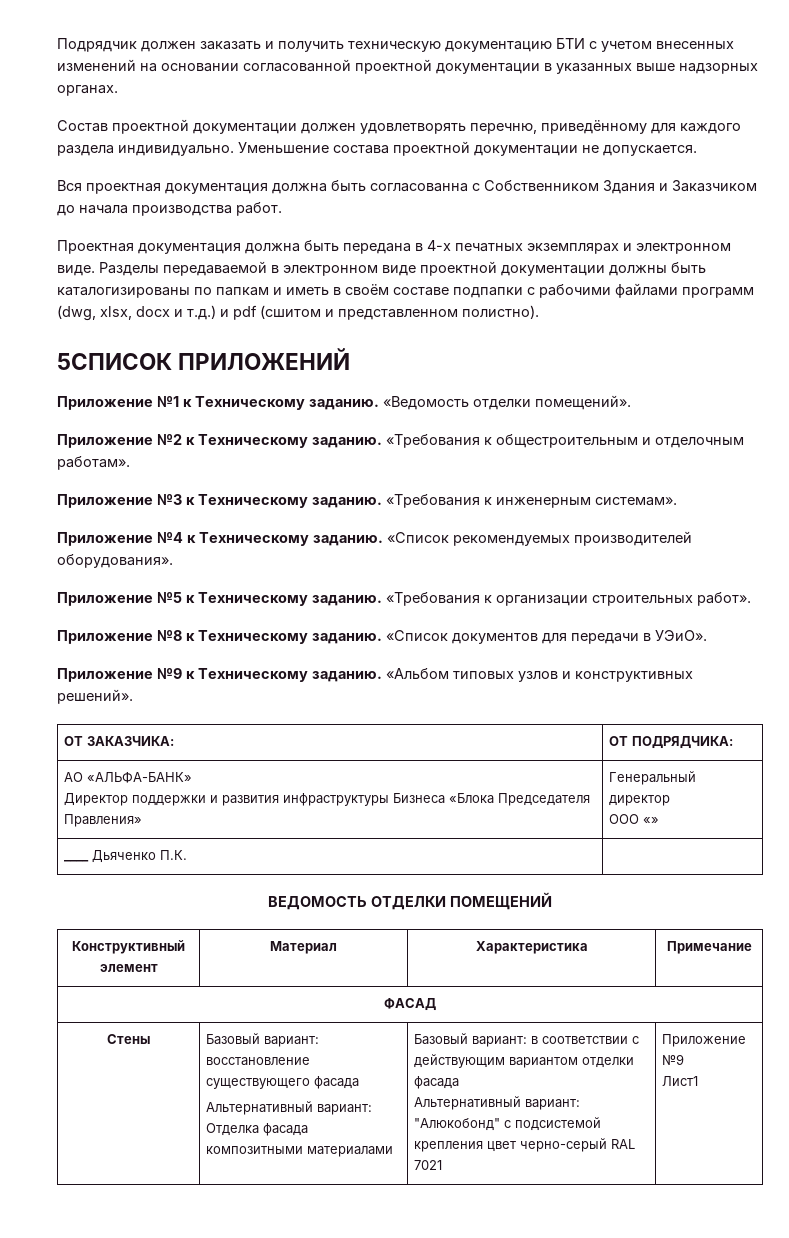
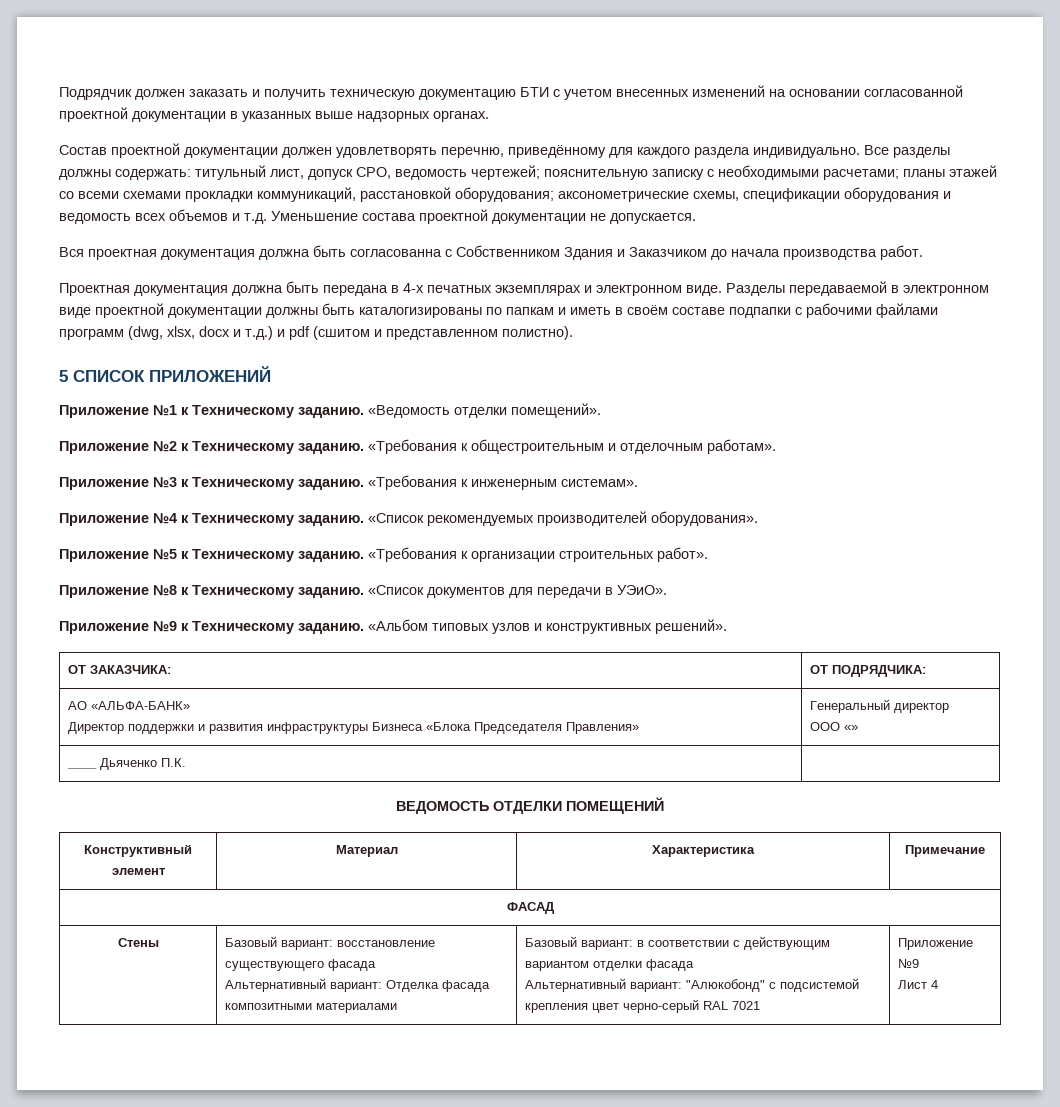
(234, 150) none -> [864,145,950,158] [59,165,997,180] [59,187,951,202] [59,209,267,224] Все разделы должны содержать: титульный лист, допуск СРО, ведомость чертежей; пояснительную записку с необходимыми расчетами; планы этажей со всеми схемами прокладки коммуникаций, расстановкой оборудования; аксонометрические схемы, спецификации оборудования и ведомость всех объемов и т.д.
[57,353,172,370] 5СПИСОК -> [59,370,145,382] 5 СПИСОК
[661,1076,698,1086] Лист1 -> [898,980,939,989] Лист 4

